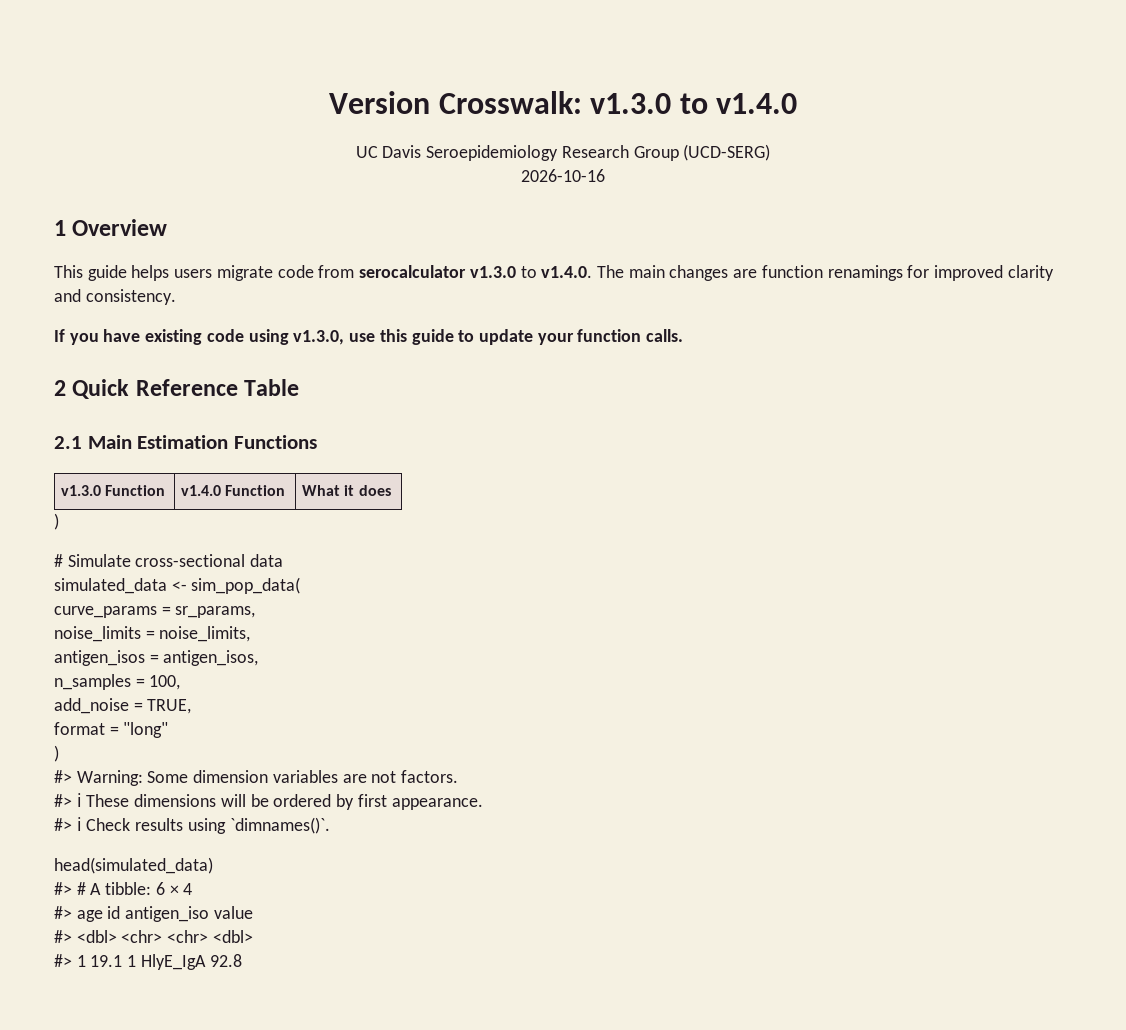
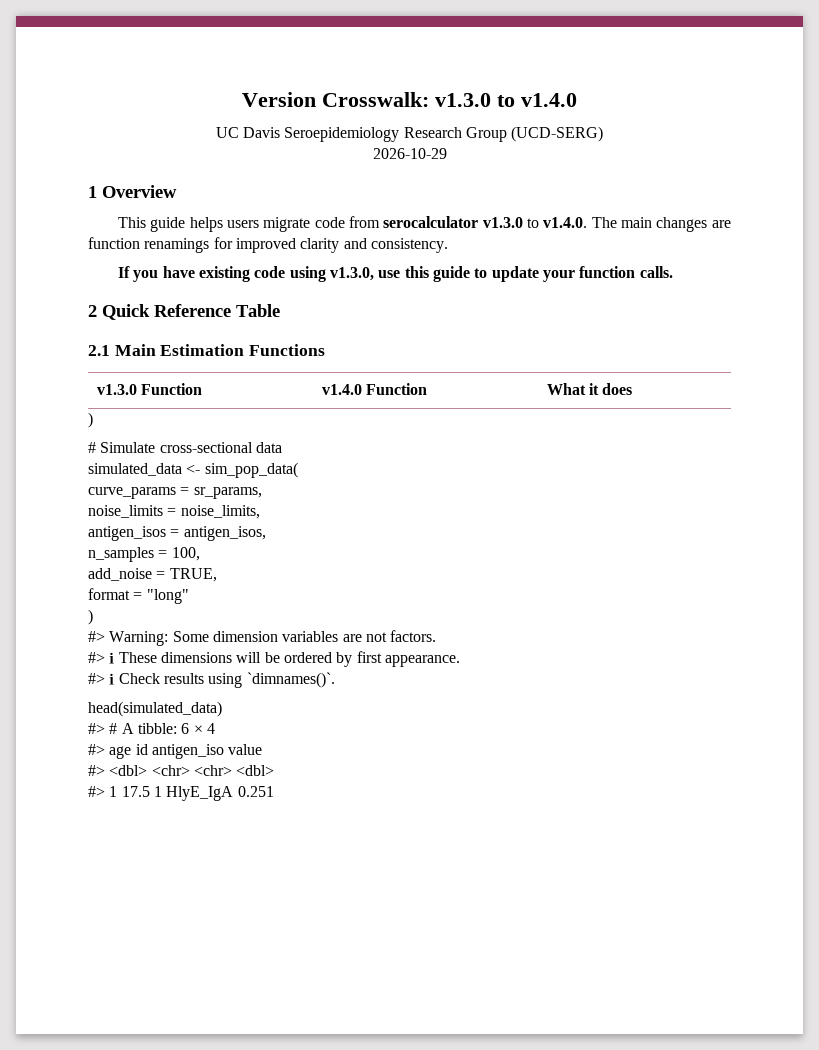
[521,169,605,182] 2026-10-16 -> [372,148,447,159] 2026-10-29
[90,955,123,967] 19.1 -> [121,786,150,797] 17.5
[209,954,242,967] 92.8 -> [237,786,274,797] 0.251

